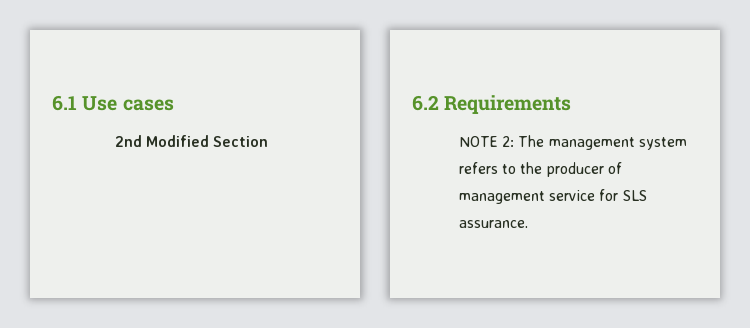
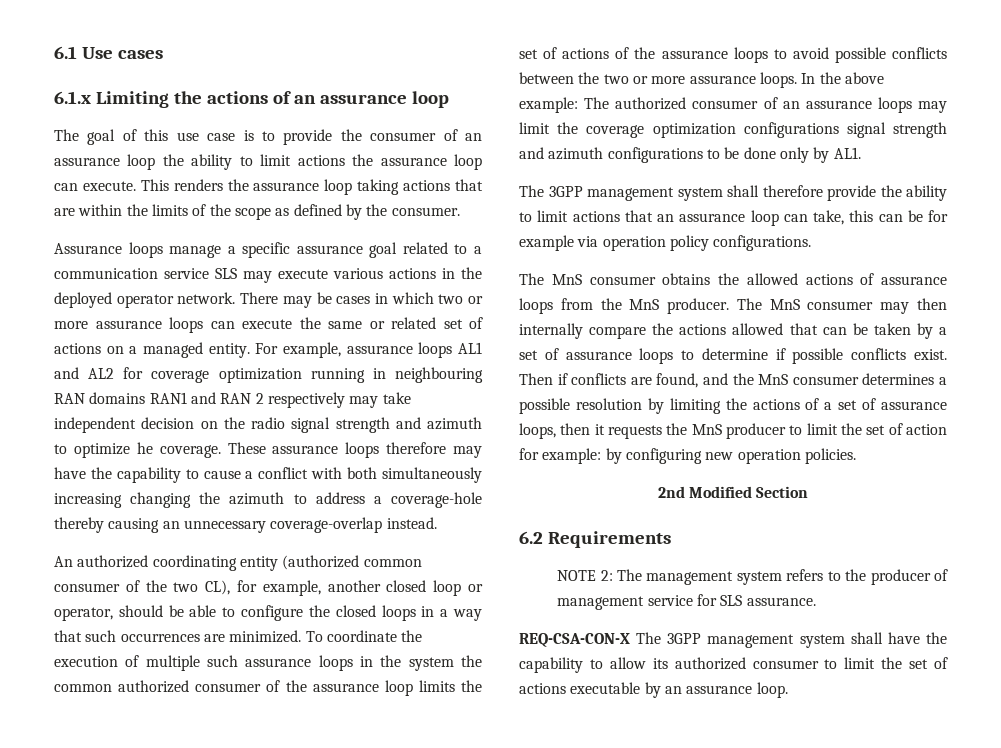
(174, 105) none -> [54,91,449,108] [54,129,483,145] [54,154,483,170] [54,179,484,195] [54,204,460,220] [54,242,482,258] [54,267,482,283] [54,292,483,308] [54,317,483,333] [54,342,483,358] [54,367,484,383] [54,392,411,408] [54,417,482,433] [54,442,482,458] [54,467,483,483] [54,492,483,508] [54,517,437,533] [54,555,422,571] [54,580,484,596] [54,605,482,621] [54,630,423,643] [54,655,482,671] [54,680,482,696] [519,47,947,63] [519,72,884,88] [519,97,947,113] [519,122,948,138] [519,147,861,163] [519,185,947,201] [519,210,948,226] [519,235,812,251] [519,273,947,285] [519,298,947,314] [519,323,948,339] [519,348,947,364] [519,373,947,388] [519,398,947,414] [519,423,947,439] [519,448,856,464] // 6.1.x Limiting the actions of an assurance loop // The goal of this use case is to provide the consumer of an assurance loop the ability to limit actions the assurance loop can execute. This renders the assurance loop taking actions that are within the limits of the scope as defined by the consumer. // Assurance loops manage a specific assurance goal related to a communication service SLS may execute various actions in the deployed operator network. There may be cases in which two or more assurance loops can execute the same or related set of actions on a managed entity. For example, assurance loops AL1 and AL2 for coverage optimization running in neighbouring RAN domains RAN1 and RAN 2 respectively may take independent decision on the radio signal strength and azimuth to optimize he coverage. These assurance loops therefore may have the capability to cause a conflict with both simultaneously increasing changing the azimuth to address a coverage-hole thereby causing an unnecessary coverage-overlap instead. // An authorized coordinating entity (authorized common consumer of the two CL), for example, another closed loop or operator, should be able to configure the closed loops in a way that such occurrences are minimized. To coordinate the execution of multiple such assurance loops in the system the common authorized consumer of the assurance loop limits the set of actions of the assurance loops to avoid possible conflicts between the two or more assurance loops. In the above example: The authorized consumer of an assurance loops may limit the coverage optimization configurations signal strength and azimuth configurations to be done only by AL1. // The 3GPP management system shall therefore provide the ability to limit actions that an assurance loop can take, this can be for example via operation policy configurations. // The MnS consumer obtains the allowed actions of assurance loops from the MnS producer. The MnS consumer may then internally compare the actions allowed that can be taken by a set of assurance loops to determine if possible conflicts exist. Then if conflicts are found, and the MnS consumer determines a possible resolution by limiting the actions of a set of assurance loops, then it requests the MnS producer to limit the set of action for example: by configuring new operation policies.
(528, 224) none -> [519,632,948,648] [519,657,948,673] [519,682,788,698] // REQ-CSA-CON-X The 3GPP management system shall have the capability to allow its authorized consumer to limit the set of actions executable by an assurance loop.

